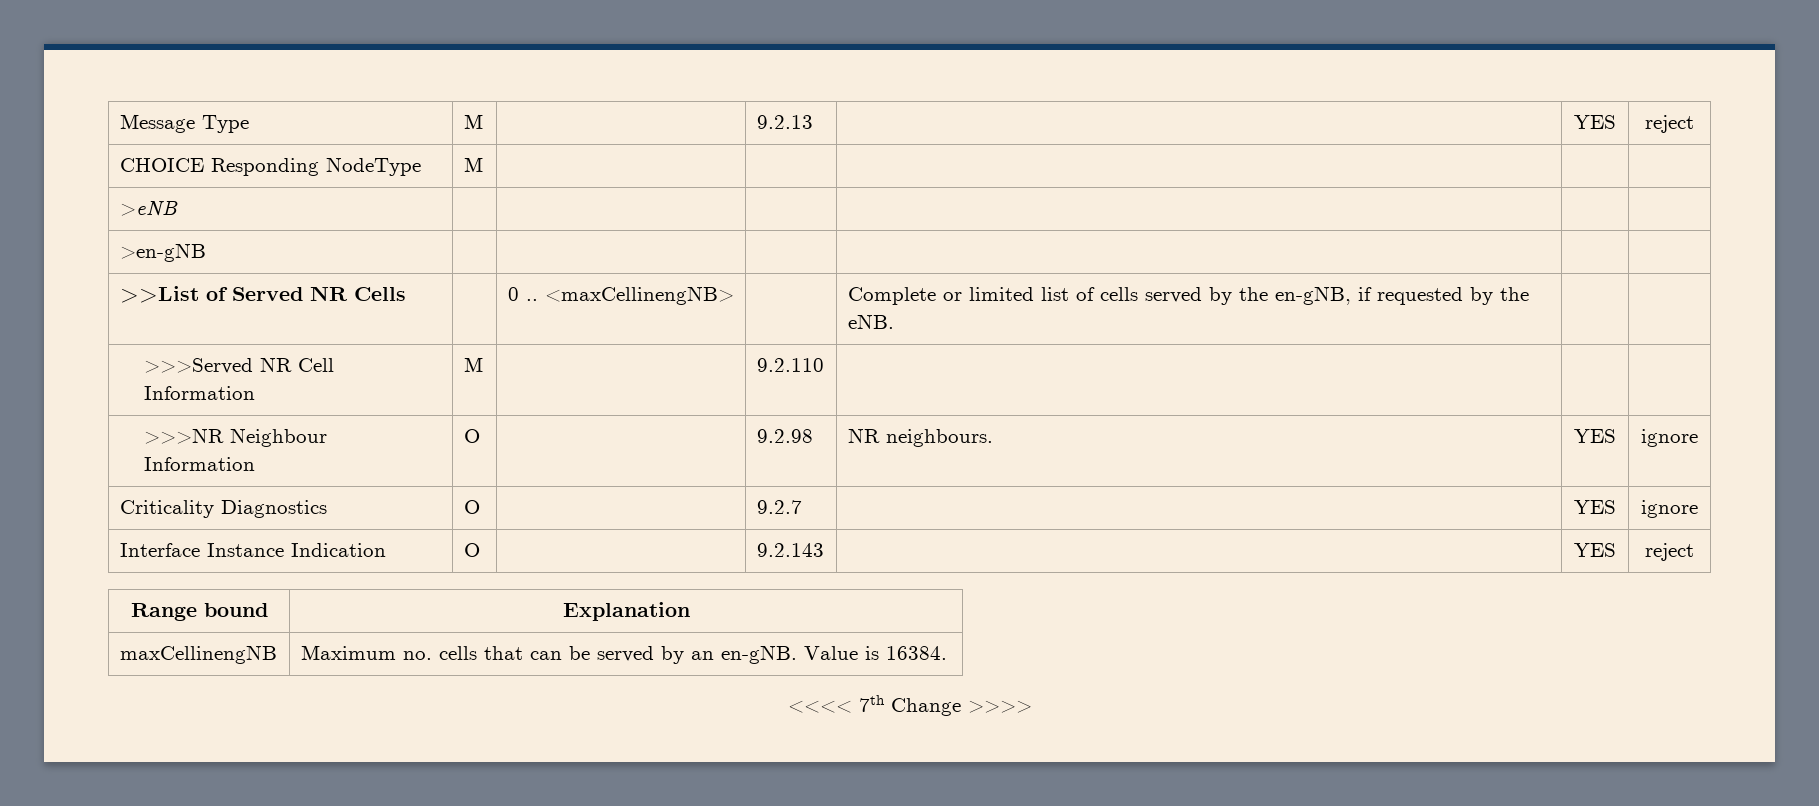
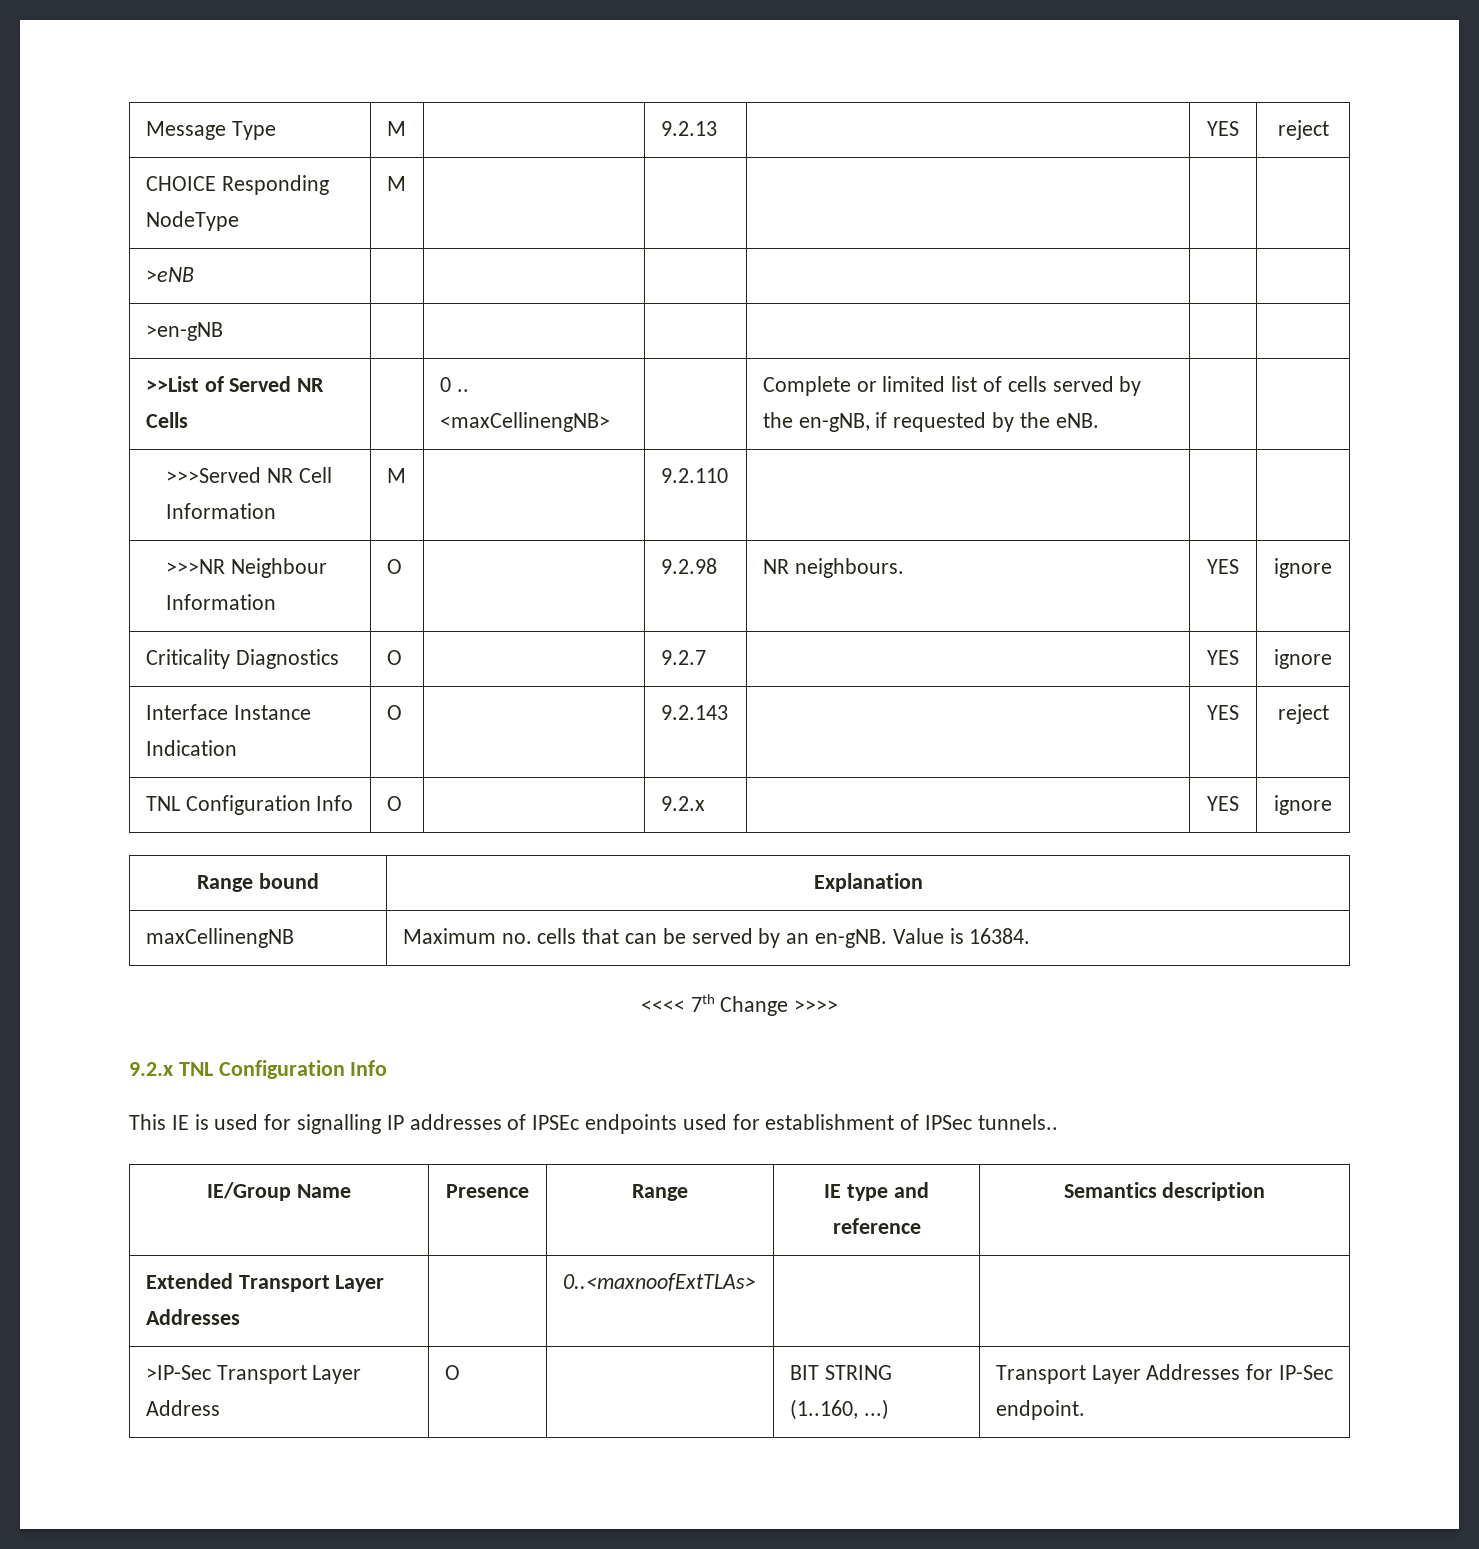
(1694, 552) none -> [145,795,354,815] [386,796,402,811] [660,796,705,811] [1207,796,1239,811] [1274,795,1332,815] // TNL Configuration Info | O | | 9.2.x | | YES | ignore
(1032, 706) none -> [129,1060,388,1079] [129,1114,1058,1134] [207,1182,351,1201] [445,1184,529,1198] [632,1184,688,1201] [824,1182,929,1201] [832,1218,921,1234] [1063,1182,1266,1201] [145,1273,385,1292] [145,1309,240,1325] [562,1273,756,1291] [145,1365,362,1384] [145,1400,220,1416] [444,1365,460,1380] [789,1365,892,1380] [789,1399,889,1420] [995,1364,1333,1384] [995,1400,1085,1420] // 9.2.x TNL Configuration Info // This IE is used for signalling IP addresses of IPSEc endpoints used for establishment of IPSec tunnels.. // IE/Group Name | Presence | Range | IE type and reference | Semantics description // Extended Transport Layer Addresses | | 0..<maxnoofExtTLAs> | | // >IP-Sec Transport Layer Address | O | | BIT STRING (1..160, ...) | Transport Layer Addresses for IP-Sec endpoint.

